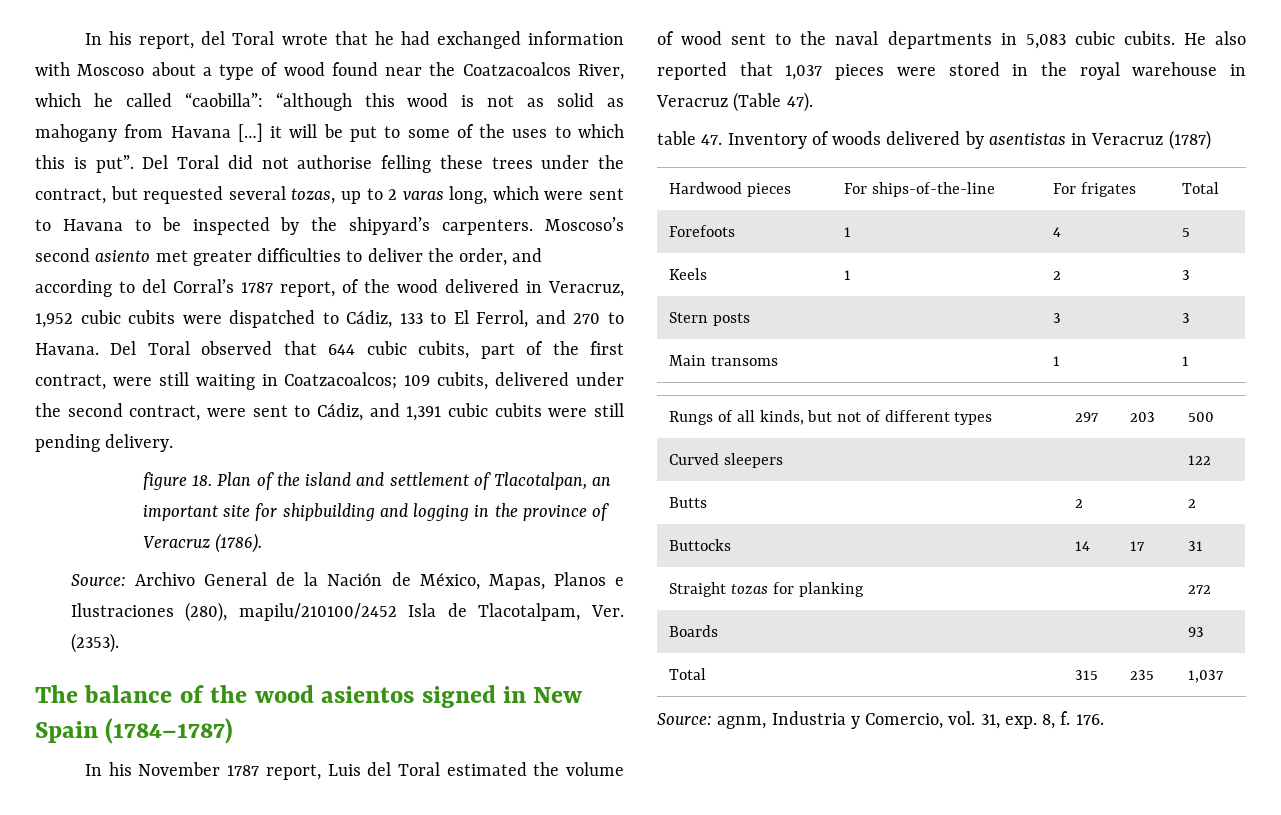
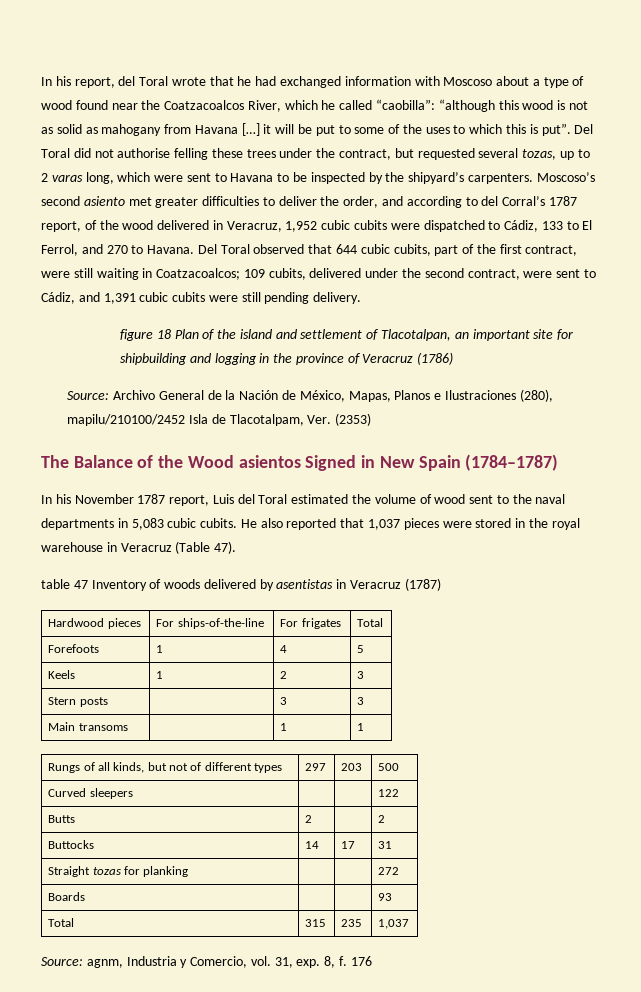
[192,475,213,486] 18. -> [156,329,171,339] 18
[215,533,263,553] (1786). -> [417,352,454,365] (1786)
[70,633,119,653] (2353). -> [335,413,372,426] (2353)
[84,685,496,708] balance of the wood asientos signed -> [73,455,357,471] Balance of the Wood asientos Signed
[701,134,723,145] 47. -> [73,580,88,589] 47
[1075,714,1104,725] 176. -> [350,956,372,966] 176

